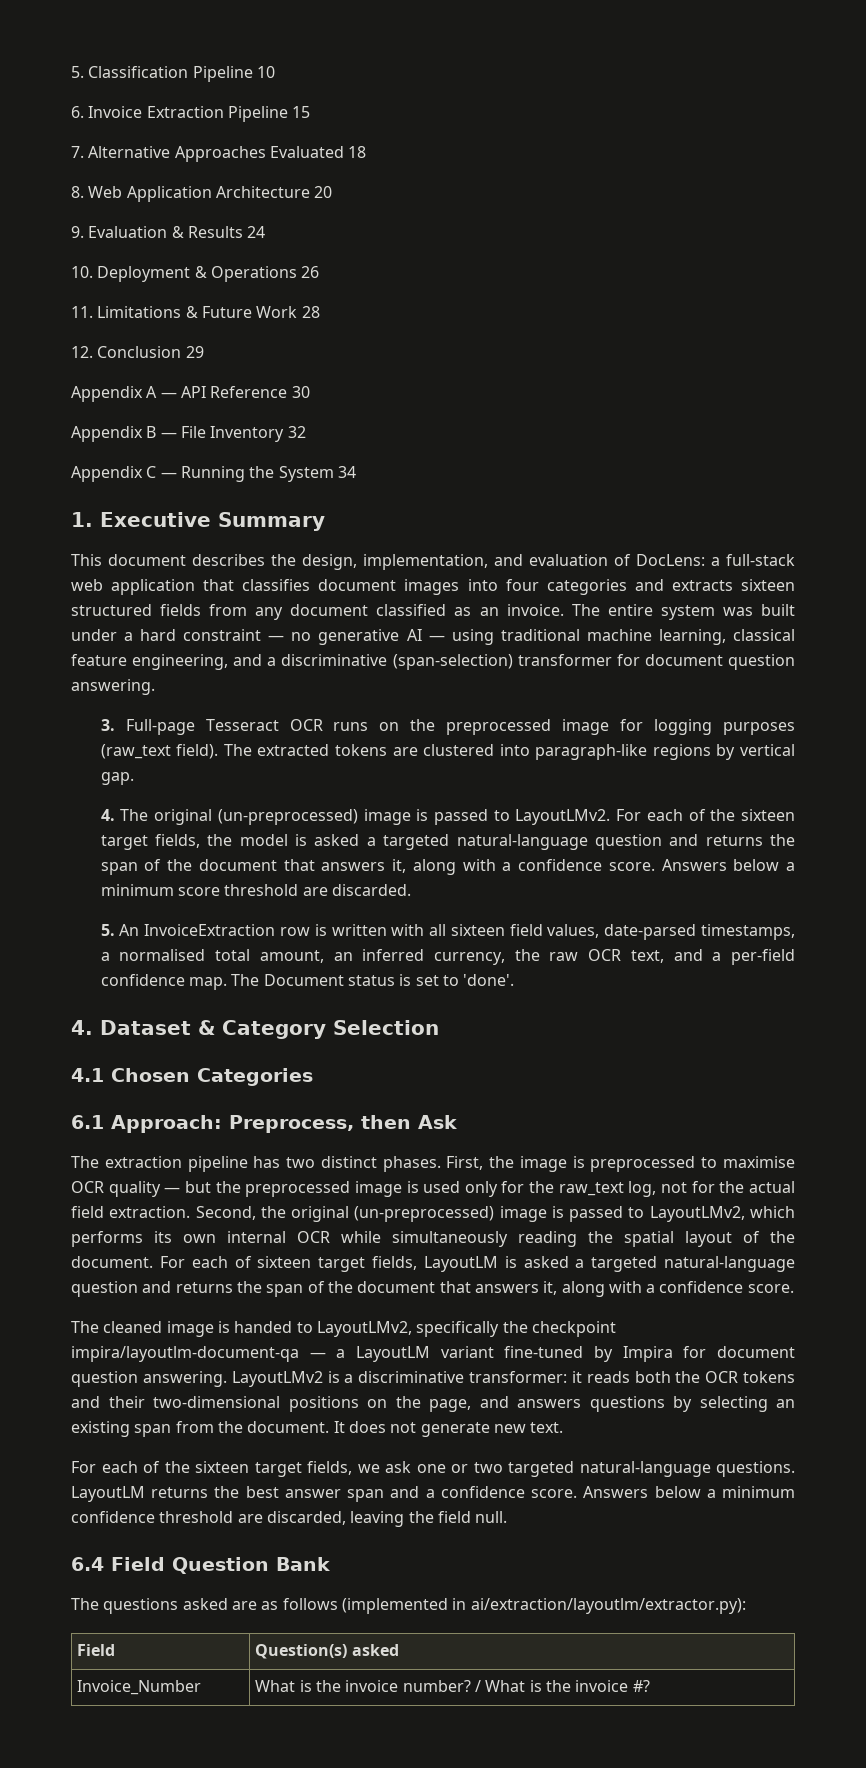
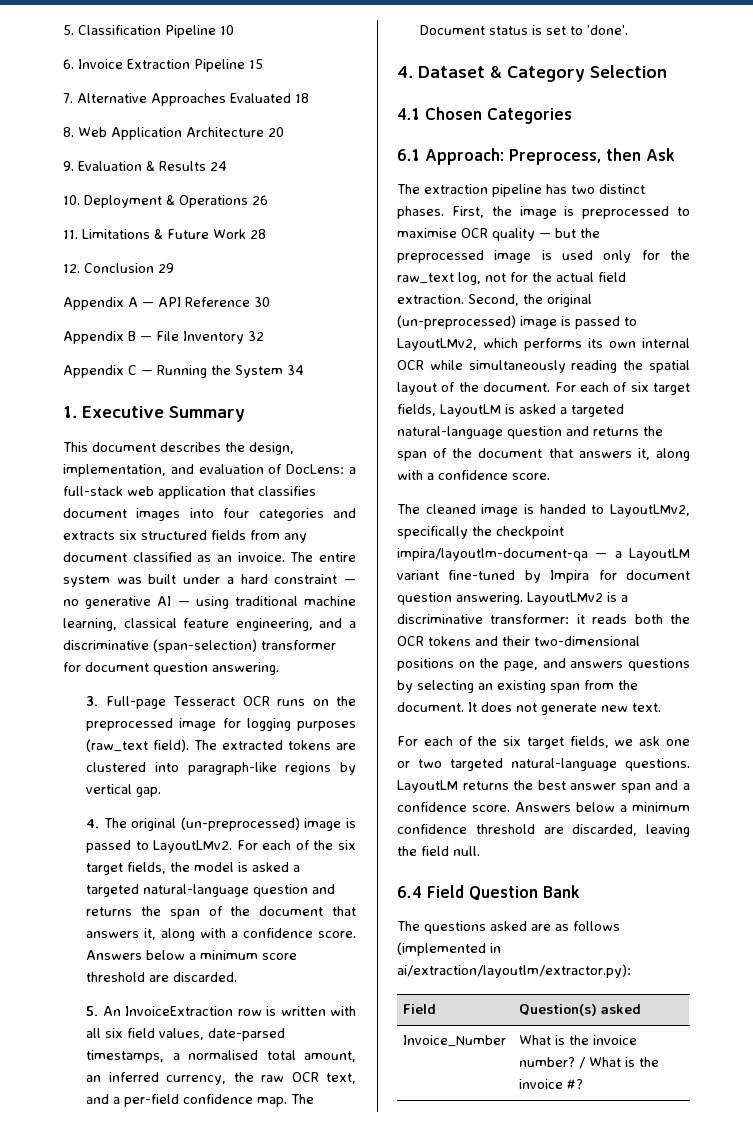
[741,579,796,591] sixteen -> [119,530,137,540] six
[741,809,796,821] sixteen -> [337,840,356,850] six
[450,924,505,936] sixteen -> [105,1028,124,1038] six
[257,1256,312,1268] sixteen -> [630,382,649,392] six
[195,1461,249,1473] sixteen -> [503,736,522,746] six

